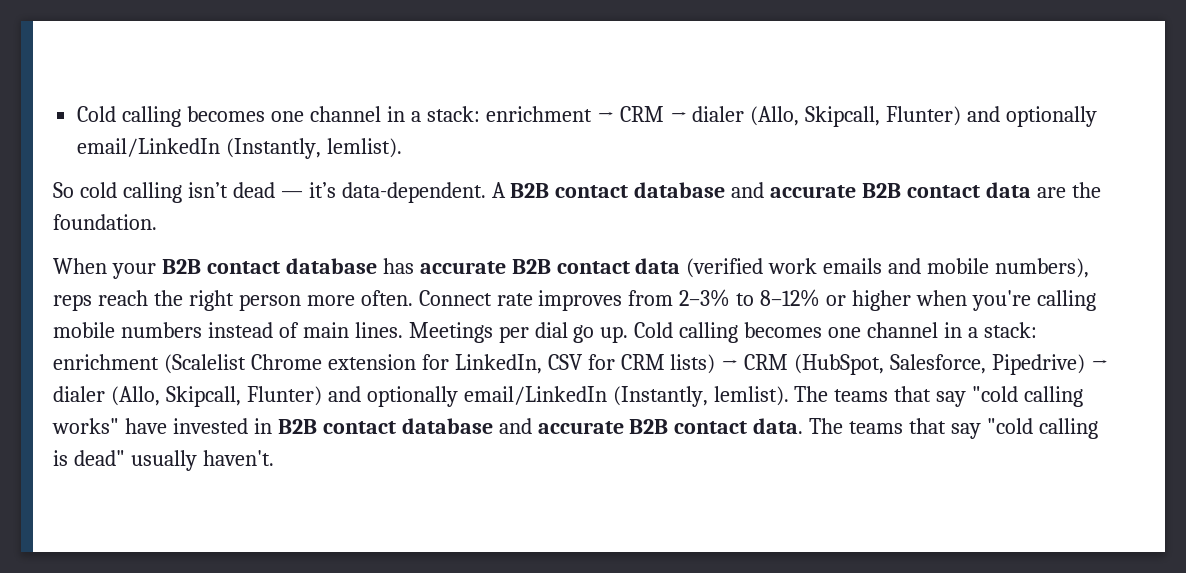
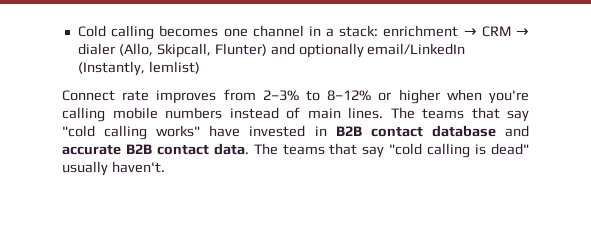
[327,138,403,158] [53,182,1101,203] [53,214,157,230] [53,258,1090,279] [53,290,413,311] lemlist). // So cold calling isn’t dead — it’s data-dependent. A B2B contact database and accurate B2B contact data are the foundation. // When your B2B contact database has accurate B2B contact data (verified work emails and mobile numbers), reps reach the right person more often. -> [148,61,200,74] lemlist) //
[408,322,1037,343] [53,354,1109,375] [53,386,789,407] Meetings per dial go up. Cold calling becomes one channel in a stack: enrichment (Scalelist Chrome extension for LinkedIn, CSV for CRM lists) → CRM (HubSpot, Salesforce, Pipedrive) → dialer (Allo, Skipcall, Flunter) and optionally email/LinkedIn (Instantly, lemlist). -> (383, 113) none

